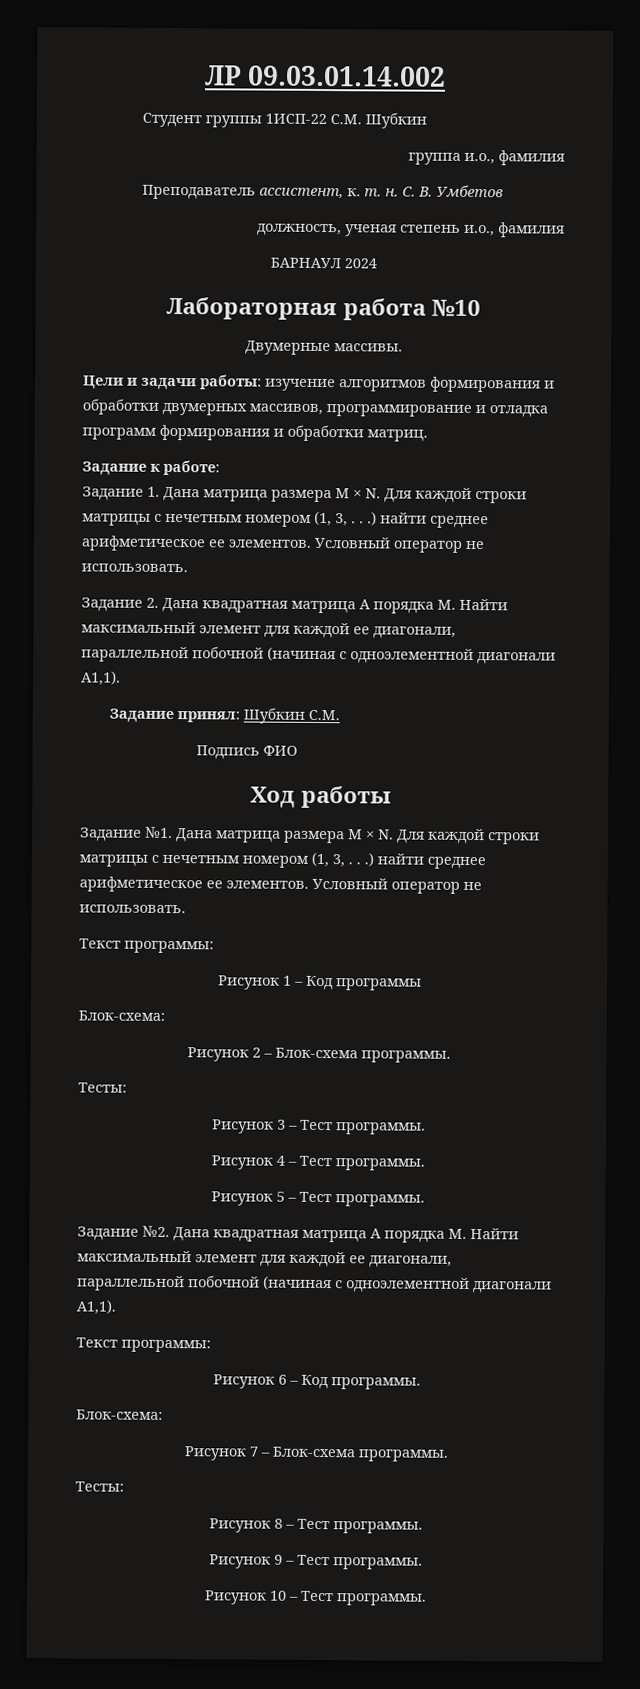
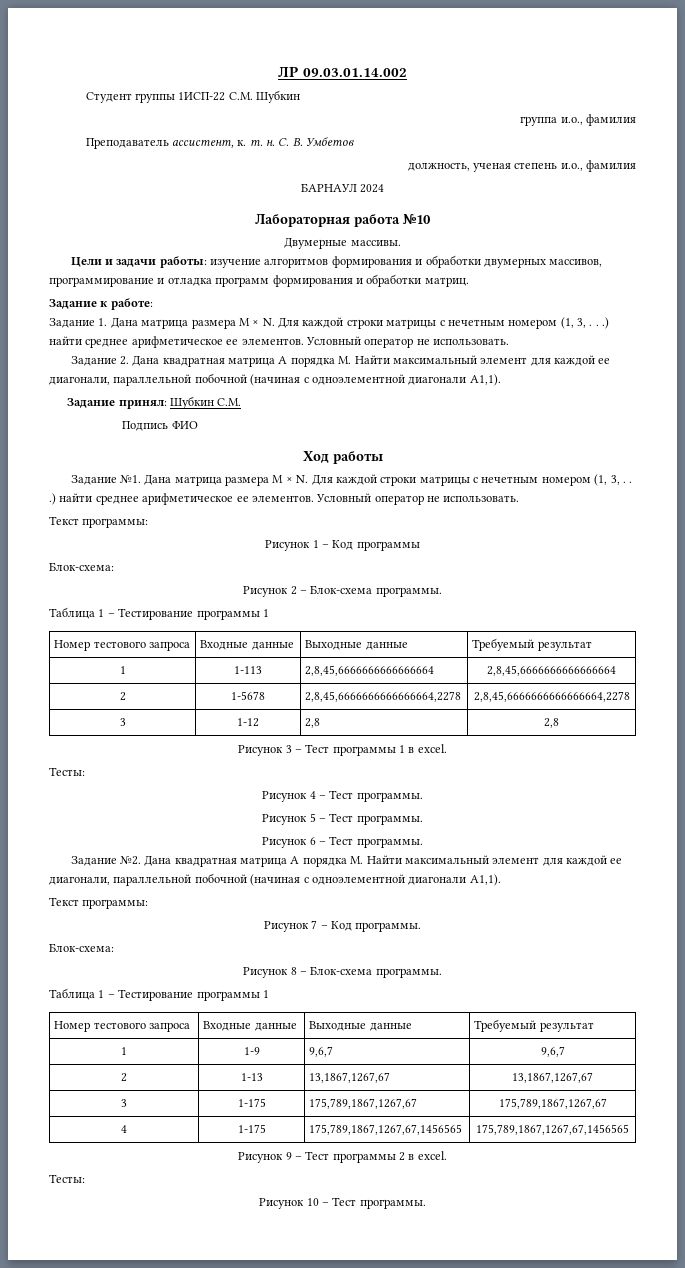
[78,1082,127,1093] Тесты: -> [49,607,269,620] [54,640,190,651] [200,640,294,650] [305,640,408,650] [472,638,592,651] [119,666,126,674] [234,666,262,674] [305,665,435,676] [487,665,616,676] [119,692,126,701] [231,691,265,700] [305,691,462,702] [473,691,630,702] [119,718,126,726] [237,718,259,727] [305,718,321,728] [544,718,559,728] Таблица 1 – Тестирование программы 1 // Номер тестового запроса | Входные данные | Выходные данные | Требуемый результат // 1 | 1-113 | 2,8,45,6666666666666664 | 2,8,45,6666666666666664 // 2 | 1-5678 | 2,8,45,6666666666666664,2278 | 2,8,45,6666666666666664,2278 // 3 | 1-12 | 2,8 | 2,8
[335,1122,426,1135] программы. -> [332,744,447,756] [49,767,85,776] программы 1 в excel. // Тесты:
(425, 1200) none -> [262,836,423,848] // Рисунок 6 – Тест программы.
[277,1374,287,1385] 6 -> [311,920,318,929] 7
[248,1446,448,1462] [75,1481,124,1492] [208,1518,423,1534] 7 – Блок-схема программы. // Тесты: // Рисунок 8 – Тест программы. -> [290,966,442,978] [49,988,269,1001] [54,1021,190,1032] [203,1021,297,1031] [309,1021,412,1031] [474,1019,594,1032] [121,1047,127,1055] [243,1047,260,1055] [309,1046,334,1057] [540,1046,565,1057] [121,1073,127,1082] [240,1073,263,1081] [309,1072,391,1083] [512,1072,593,1083] [121,1099,127,1107] [237,1098,266,1107] [309,1098,418,1109] [498,1098,607,1109] [121,1125,127,1133] [237,1124,266,1133] [309,1124,463,1135] [476,1124,629,1135] 8 – Блок-схема программы. // Таблица 1 – Тестирование программы 1 // Номер тестового запроса | Входные данные | Выходные данные | Требуемый результат // 1 | 1-9 | 9,6,7 | 9,6,7 // 2 | 1-13 | 13,1867,1267,67 | 13,1867,1267,67 // 3 | 1-175 | 175,789,1867,1267,67 | 175,789,1867,1267,67 // 4 | 1-175 | 175,789,1867,1267,67,1456565 | 175,789,1867,1267,67,1456565
[332,1557,423,1570] программы. -> [332,1151,447,1163] [49,1174,85,1183] программы 2 в excel. // Тесты:

